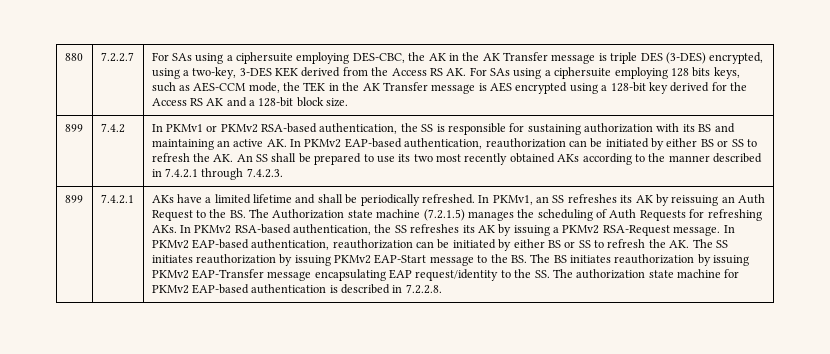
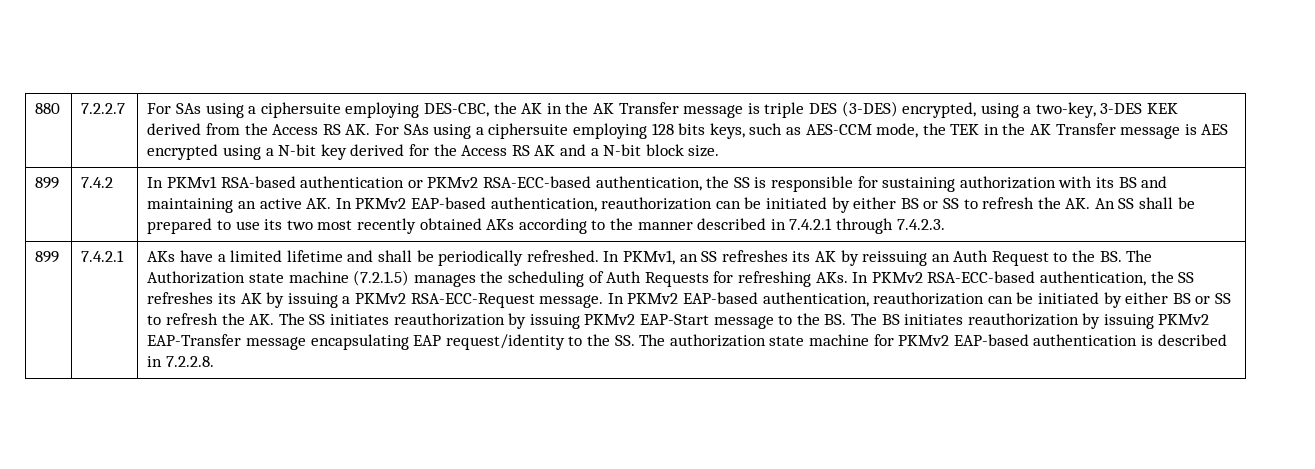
[610,82,646,92] 128-bit -> [278,144,317,156] N-bit
[258,97,294,107] 128-bit -> [603,144,642,156] N-bit
(203, 128) none -> [220,176,405,188] RSA-based authentication
[261,123,318,133] RSA-based -> [483,176,592,188] RSA-ECC-based
[234,224,291,234] RSA-based -> [927,271,1036,283] RSA-ECC-based
[602,225,670,236] RSA-Request -> [410,293,535,308] RSA-ECC-Request

